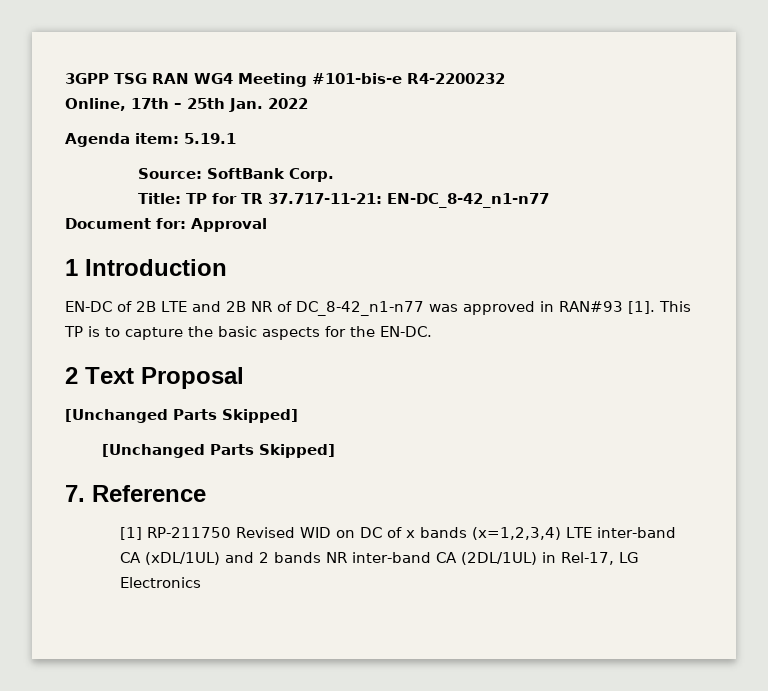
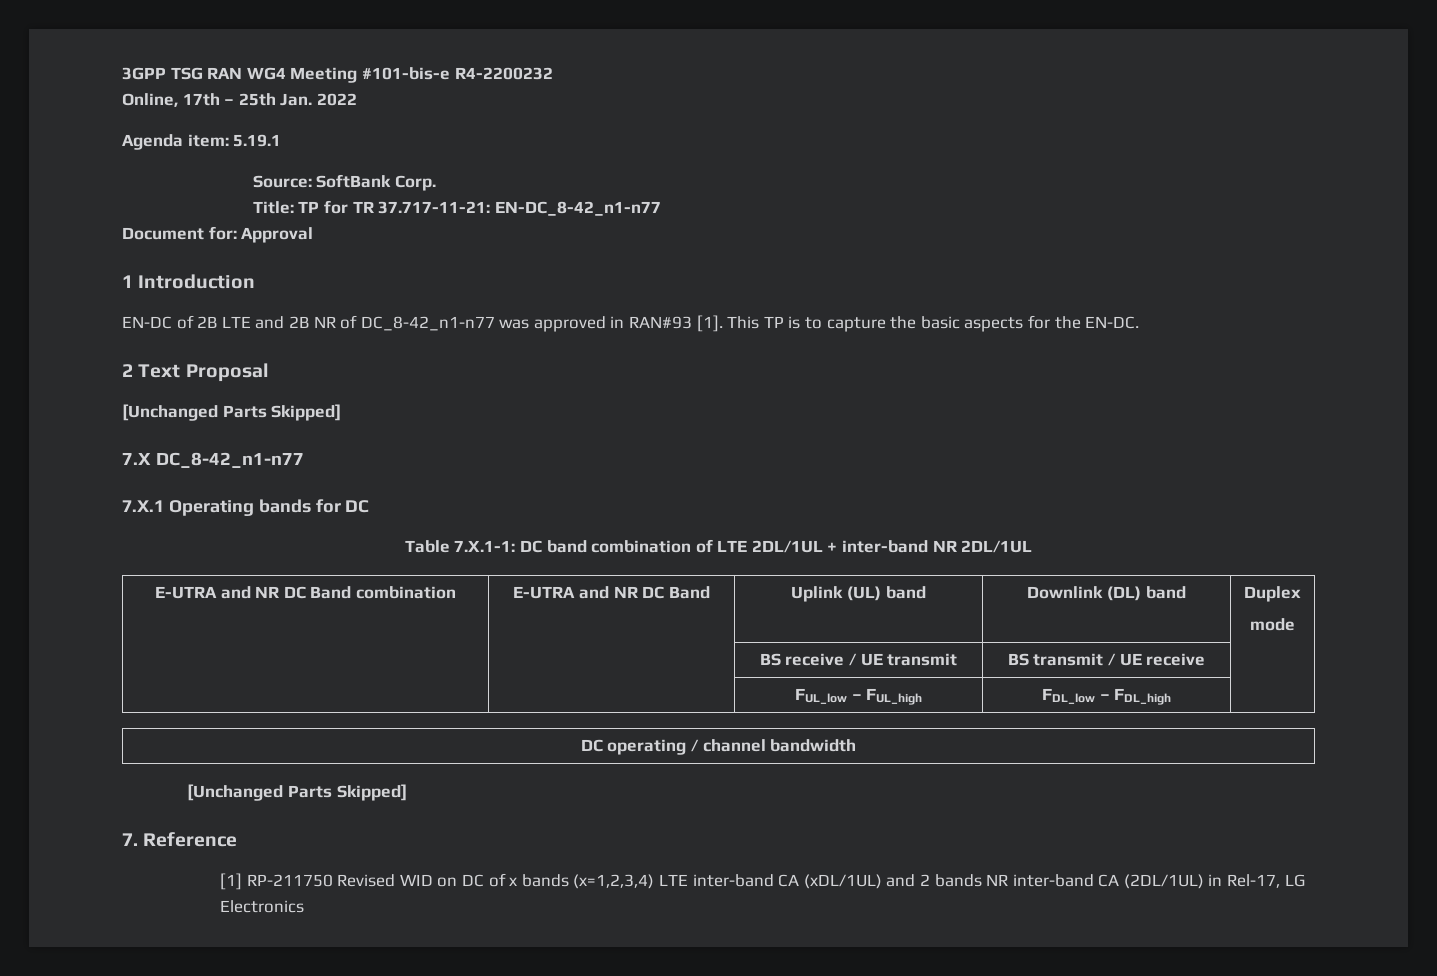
(298, 416) none -> [122,452,304,468] [122,499,370,516] [404,539,1033,553] [155,586,456,599] [513,586,710,599] [791,586,926,602] [1027,586,1186,601] [1244,586,1301,602] [1250,618,1295,631] [759,653,958,666] [1007,653,1206,666] [794,688,923,705] [1041,688,1172,705] [580,739,857,755] // 7.X DC_8-42_n1-n77 // 7.X.1 Operating bands for DC // Table 7.X.1-1: DC band combination of LTE 2DL/1UL + inter-band NR 2DL/1UL // E-UTRA and NR DC Band combination | E-UTRA and NR DC Band | Uplink (UL) band | Downlink (DL) band | Duplex // mode // | | BS receive / UE transmit | BS transmit / UE receive | // | | FUL_low – FUL_high | FDL_low – FDL_high | // DC operating / channel bandwidth

